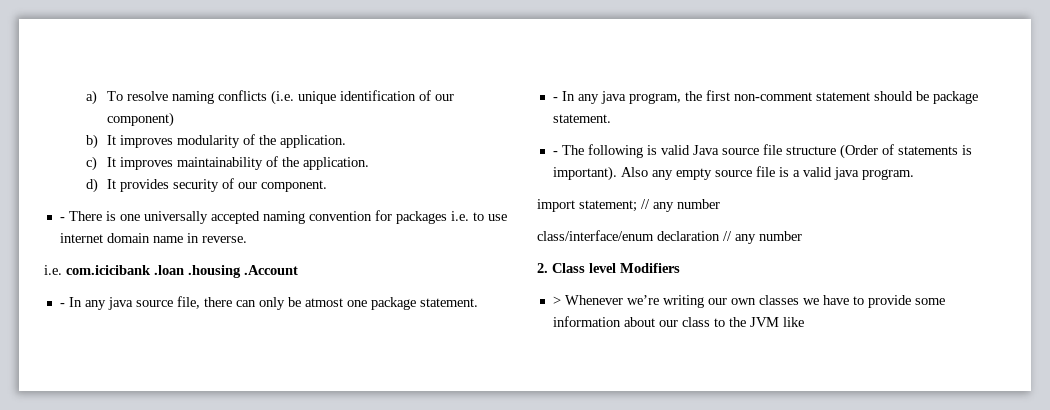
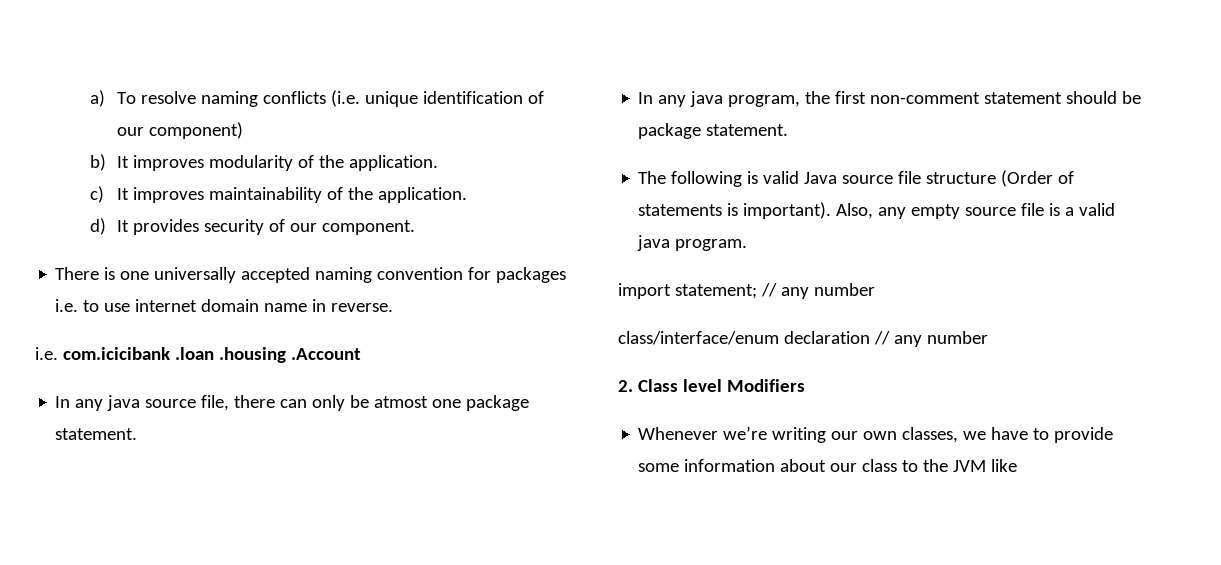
[59,217,65,221] - -> (416, 227) none
[59,303,65,307] - -> (361, 354) none
[552,97,558,101] - -> (138, 434) none
[552,151,558,155] - -> (789, 130) none
[620,167,648,177] Also -> [836,203,874,219] Also,
[552,296,561,305] > -> (805, 385) none
[758,295,799,305] classes -> [902,427,959,443] classes,

